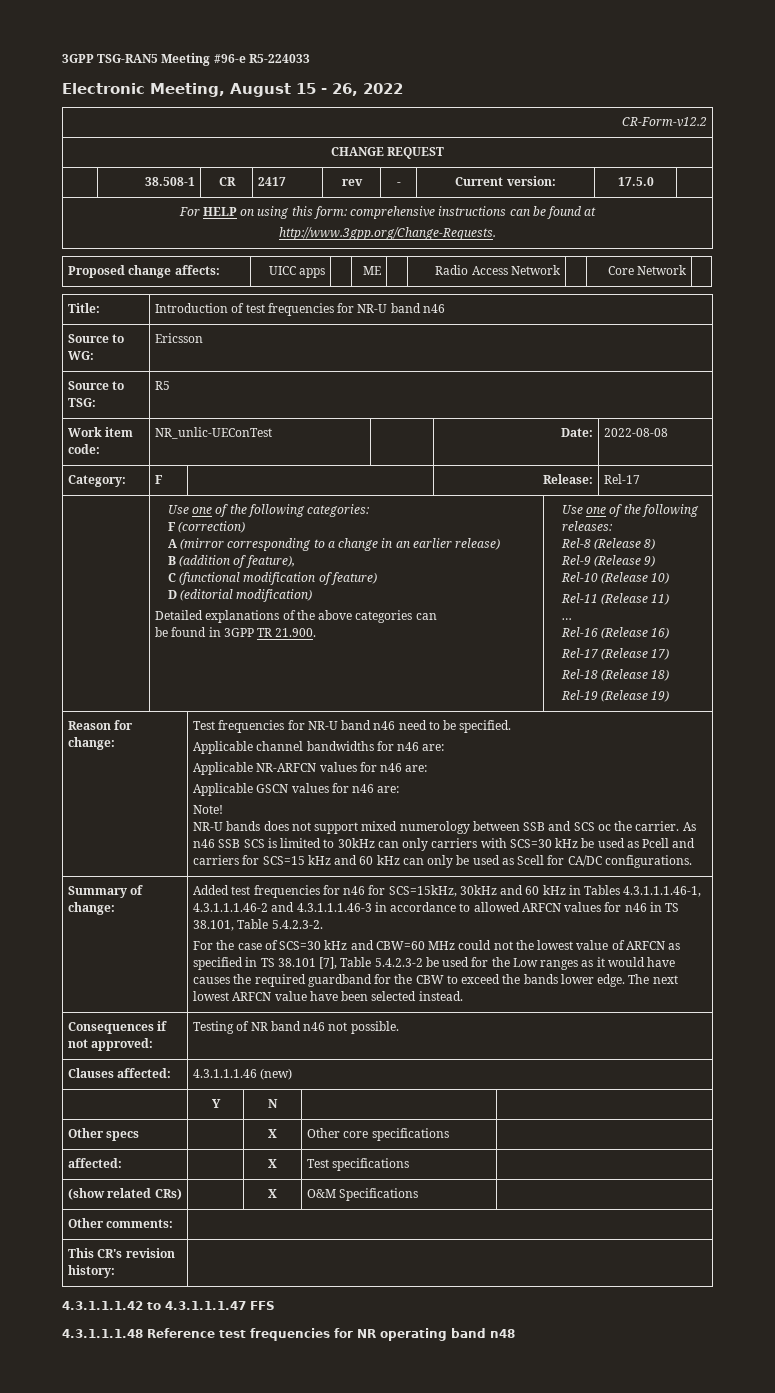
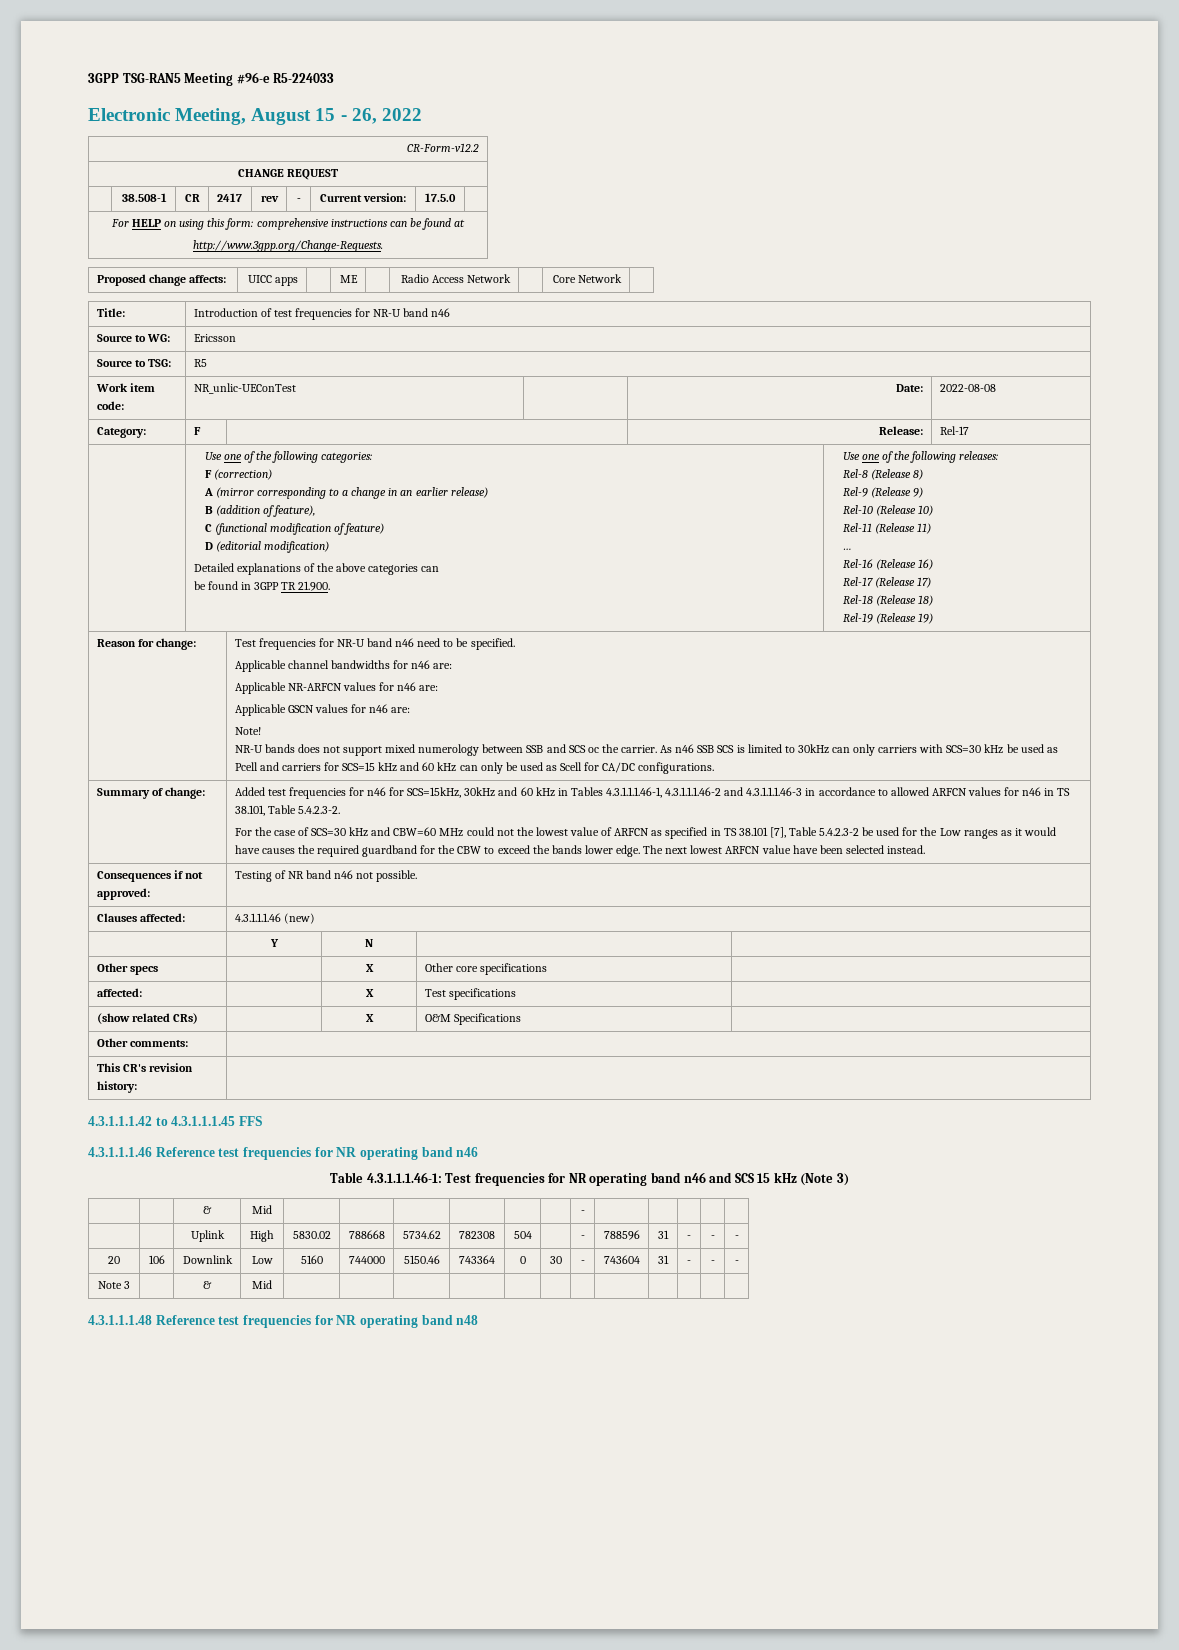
[165,1301,246,1310] 4.3.1.1.1.47 -> [171,1116,236,1126] 4.3.1.1.1.45
(275, 1305) none -> [88,1147,479,1160] [330,1172,849,1186] [203,1206,212,1214] [252,1205,272,1214] [580,1210,585,1214] [190,1230,225,1242] [250,1230,274,1242] [292,1231,331,1239] [348,1230,385,1239] [402,1230,441,1239] [459,1231,496,1239] [513,1231,532,1239] [580,1235,585,1239] [603,1230,640,1240] [658,1230,669,1239] [687,1235,691,1239] [710,1235,715,1239] [734,1235,739,1239] [108,1256,120,1264] [148,1255,165,1264] [182,1255,233,1264] [251,1256,273,1264] [300,1255,323,1264] [348,1256,385,1264] [403,1255,440,1264] [459,1255,496,1264] [519,1256,526,1264] [549,1256,562,1264] [580,1260,585,1264] [603,1255,640,1264] [658,1255,669,1264] [687,1260,691,1264] [710,1260,715,1264] [734,1260,739,1264] [97,1281,131,1289] [203,1281,212,1289] [252,1280,272,1289] // 4.3.1.1.1.46 Reference test frequencies for NR operating band n46 // Table 4.3.1.1.1.46-1: Test frequencies for NR operating band n46 and SCS 15 kHz (Note 3) // | | & | Mid | | | | | | | - | | | | | // | | Uplink | High | 5830.02 | 788668 | 5734.62 | 782308 | 504 | | - | 788596 | 31 | - | - | - // 20 | 106 | Downlink | Low | 5160 | 744000 | 5150.46 | 743364 | 0 | 30 | - | 743604 | 31 | - | - | - // Note 3 | | & | Mid | | | | | | | | | | | |

